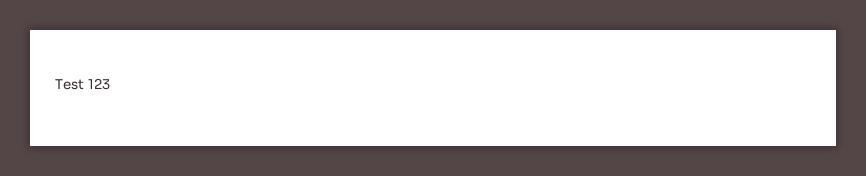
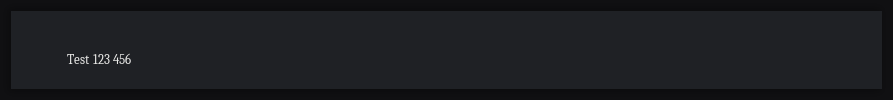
(110, 84) none -> [113,53,132,64] 456

